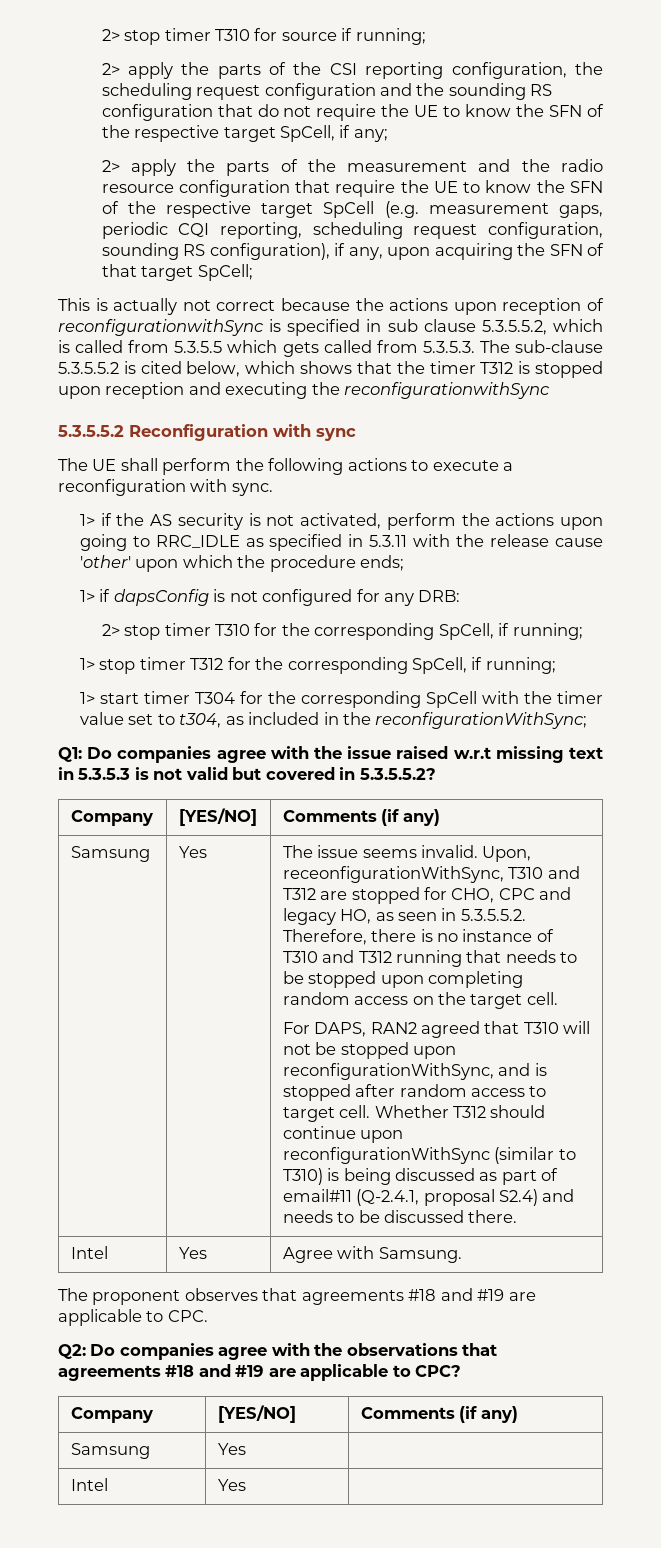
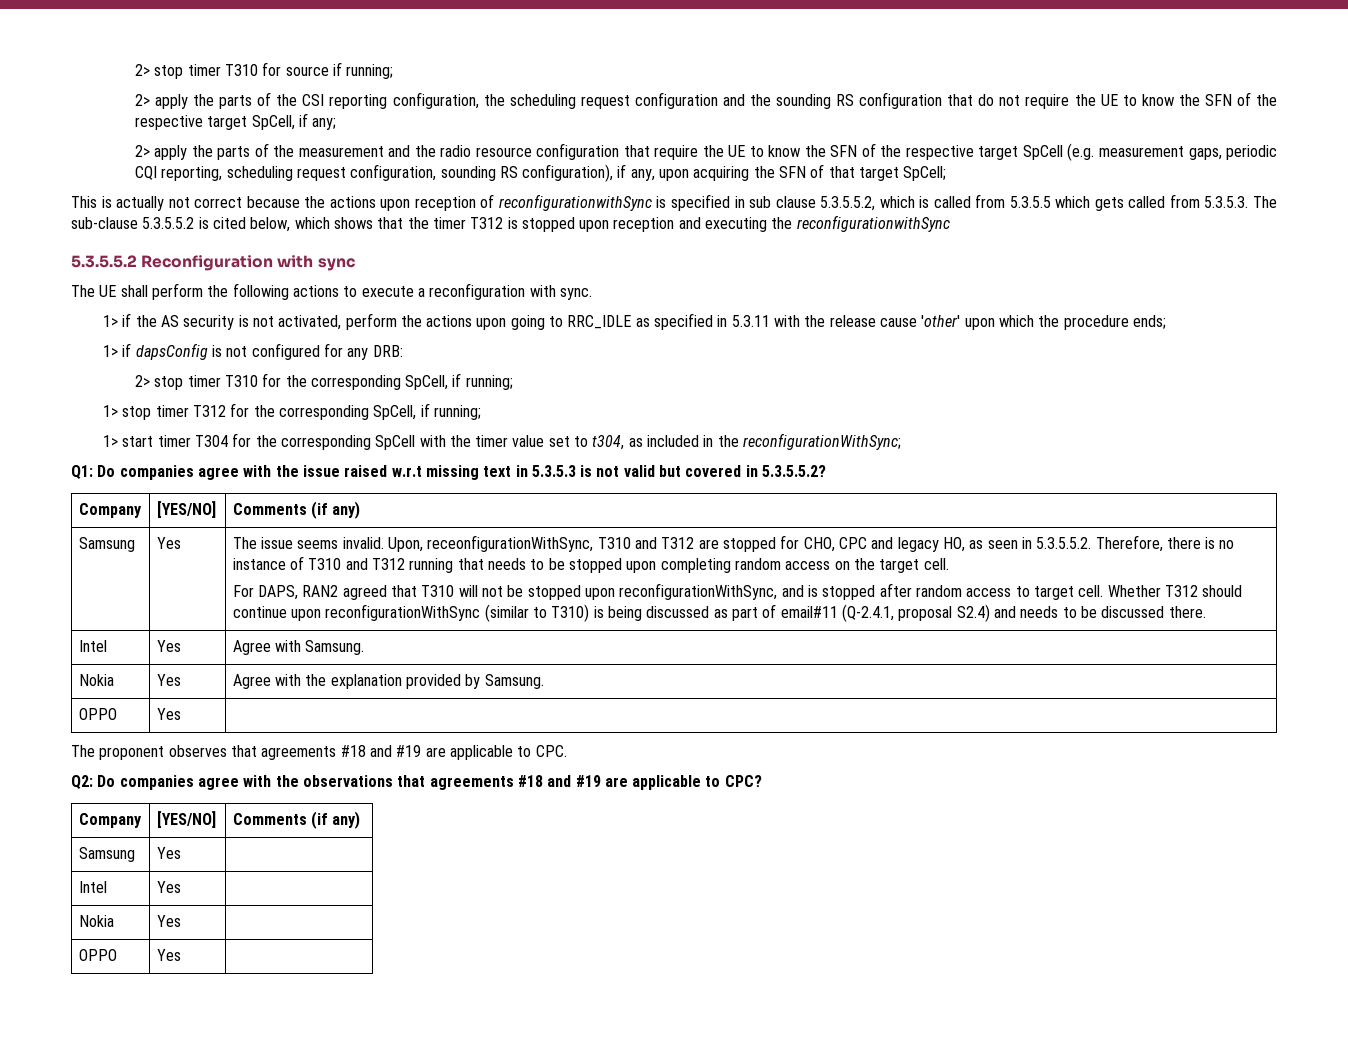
(462, 1255) none -> [78,674,114,686] [156,674,181,686] [232,674,544,689] [78,708,117,720] [156,708,181,720] // Nokia | Yes | Agree with the explanation provided by Samsung. // OPPO | Yes |
(246, 1485) none -> [78,915,114,927] [156,915,181,927] [78,949,117,961] [156,949,181,961] // Nokia | Yes | // OPPO | Yes |

